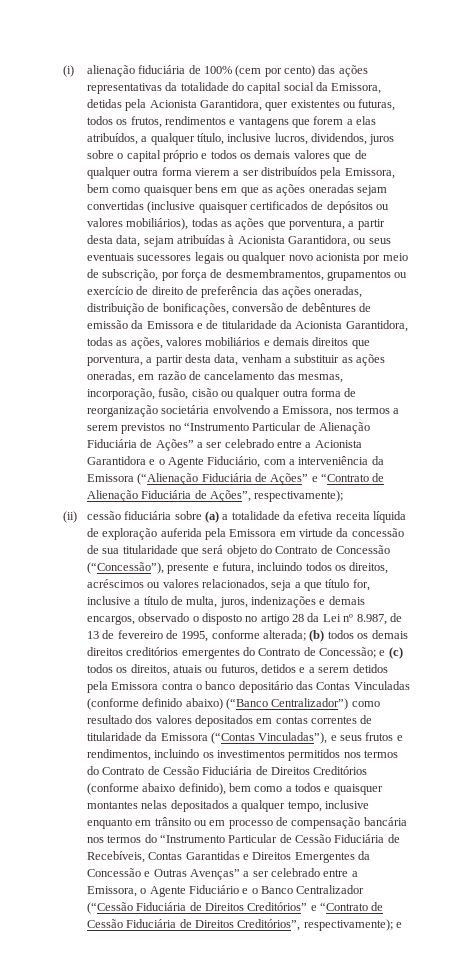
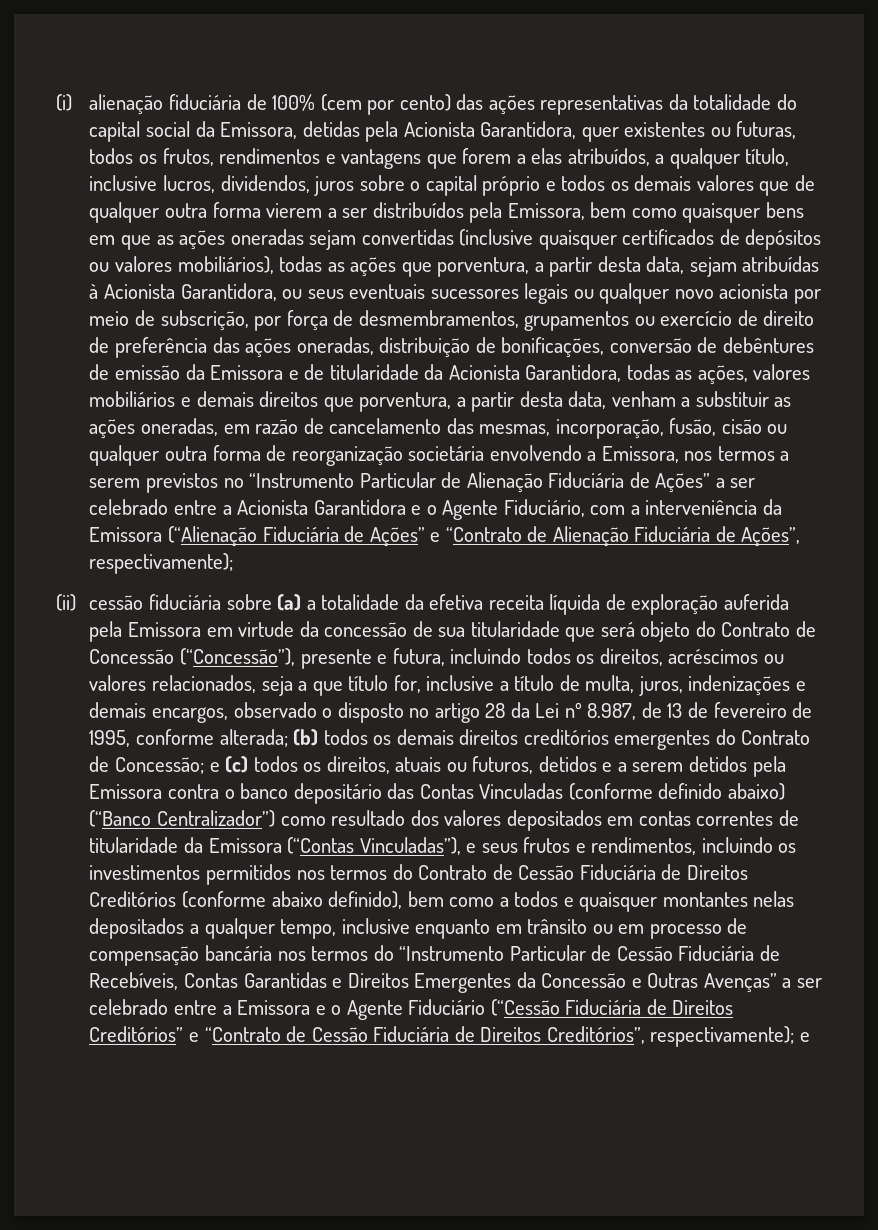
[86,886,137,897] Emissora, -> [237,1000,326,1015] Emissora e
[242,885,365,894] e o Banco Centralizador -> (486, 1007) none

